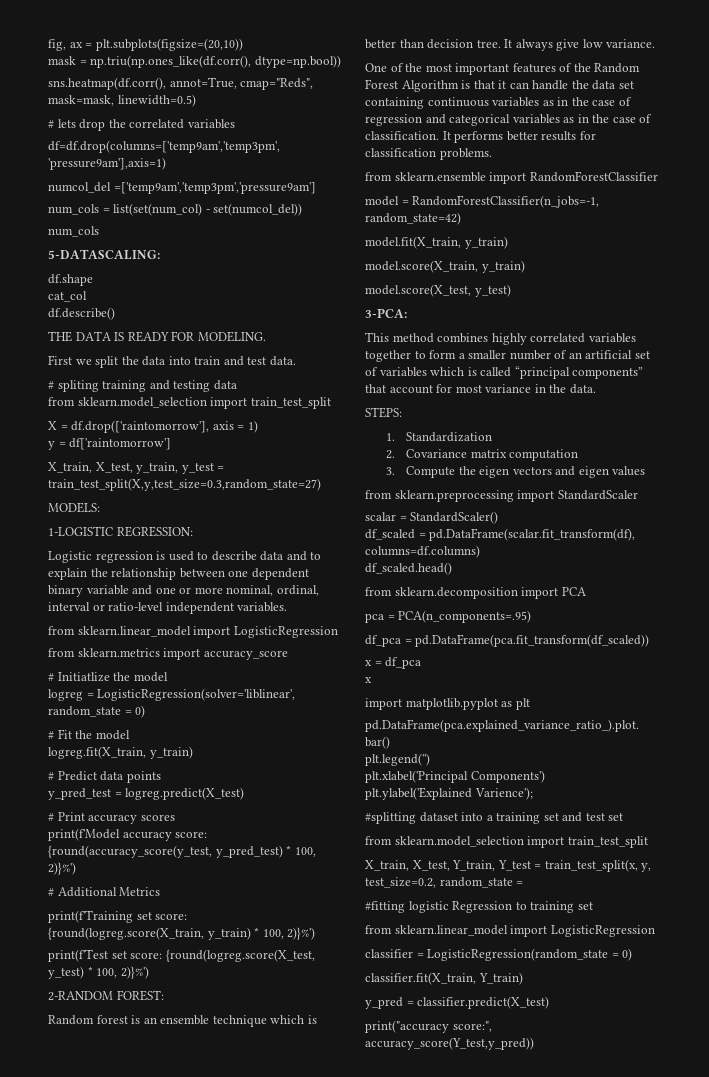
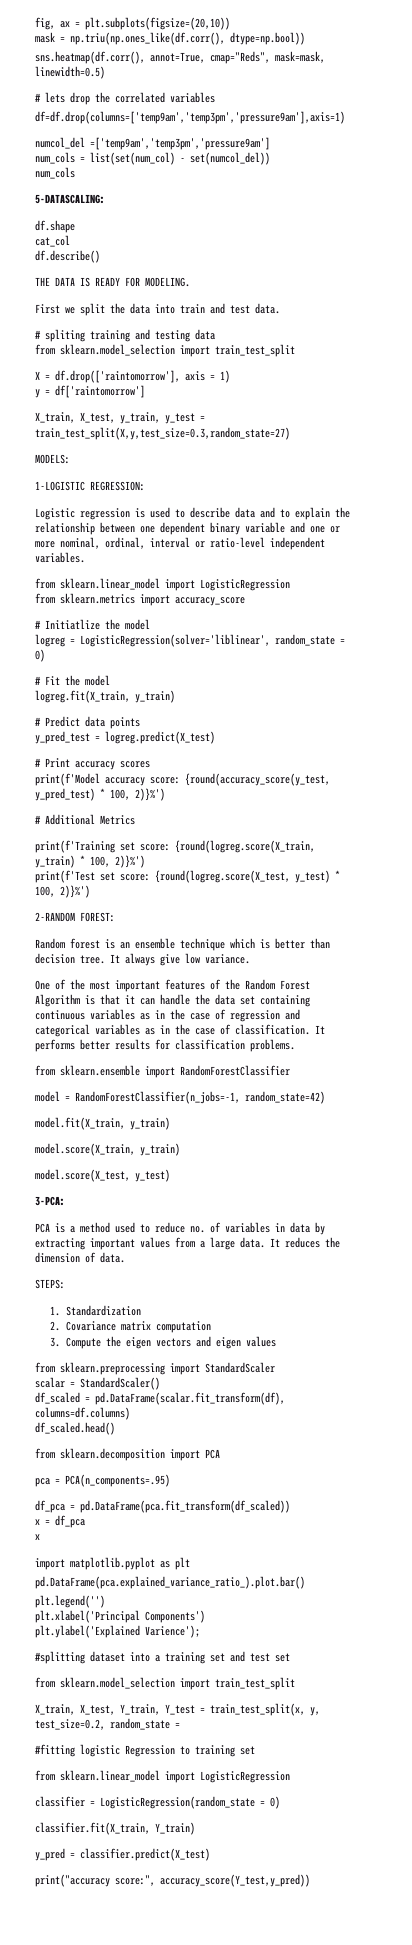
[365,332,636,345] [365,350,650,362] [365,366,644,379] [365,384,567,394] This method combines highly correlated variables together to form a smaller number of an artificial set of variables which is called “principal components” that account for most variance in the -> [35,1222,325,1235] [35,1237,340,1250] [35,1252,96,1263] PCA is a method used to reduce no. of variables in data by extracting important values from a large data. It reduces the dimension of

